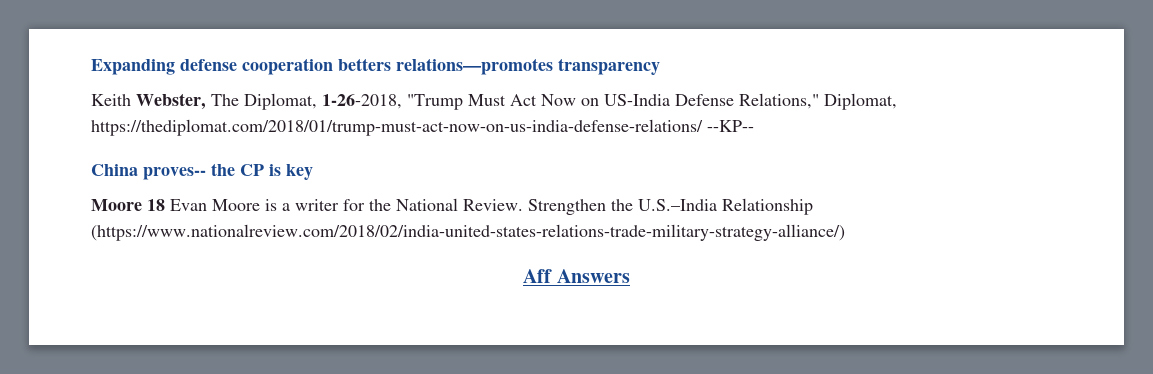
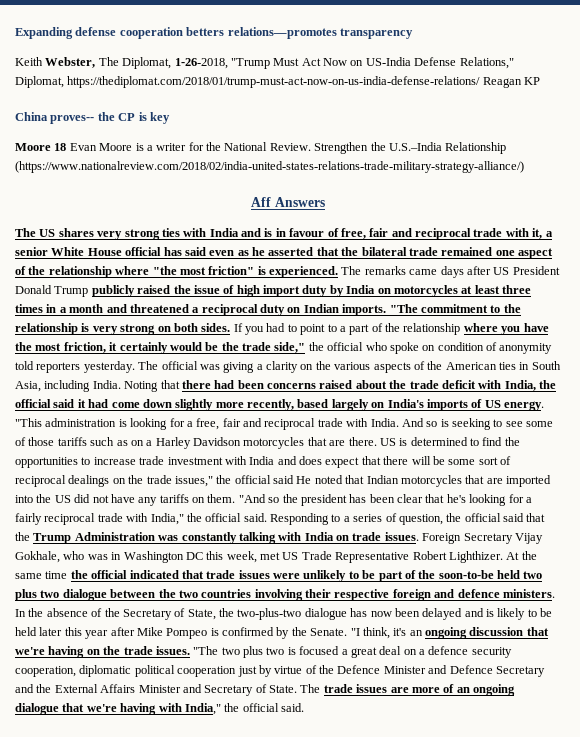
[707,120,754,132] --KP-- -> [482,77,541,88] Reagan KP
(630, 276) none -> [15,228,553,240] [15,247,553,259] [15,266,560,278] [15,285,531,297] [15,304,521,316] [15,323,549,335] [15,342,553,354] [15,361,561,373] [15,380,556,392] [15,399,544,411] [15,418,554,430] [15,437,520,449] [15,456,511,468] [15,475,551,487] [15,494,532,506] [15,513,546,525] [15,532,543,544] [15,551,537,563] [15,570,543,582] [15,589,555,601] [15,608,553,620] [15,627,549,639] [15,646,512,658] [15,665,545,677] [15,684,515,696] [15,703,304,715] // The US shares very strong ties with India and is in favour of free, fair and reciprocal trade with it, a senior White House official has said even as he asserted that the bilateral trade remained one aspect of the relationship where "the most friction" is experienced. The remarks came days after US President Donald Trump publicly raised the issue of high import duty by India on motorcycles at least three times in a month and threatened a reciprocal duty on Indian imports. "The commitment to the relationship is very strong on both sides. If you had to point to a part of the relationship where you have the most friction, it certainly would be the trade side," the official who spoke on condition of anonymity told reporters yesterday. The official was giving a clarity on the various aspects of the American ties in South Asia, including India. Noting that there had been concerns raised about the trade deficit with India, the official said it had come down slightly more recently, based largely on India's imports of US energy. "This administration is looking for a free, fair and reciprocal trade with India. And so is seeking to see some of those tariffs such as on a Harley Davidson motorcycles that are there. US is determined to find the opportunities to increase trade investment with India and does expect that there will be some sort of reciprocal dealings on the trade issues," the official said He noted that Indian motorcycles that are imported into the US did not have any tariffs on them. "And so the president has been clear that he's looking for a fairly reciprocal trade with India," the official said. Responding to a series of question, the official said that the Trump Administration was constantly talking with India on trade issues. Foreign Secretary Vijay Gokhale, who was in Washington DC this week, met US Trade Representative Robert Lighthizer. At the same time the official indicated that trade issues were unlikely to be part of the soon-to-be held two plus two dialogue between the two countries involving their respective foreign and defence ministers. In the absence of the Secretary of State, the two-plus-two dialogue has now been delayed and is likely to be held later this year after Mike Pompeo is confirmed by the Senate. "I think, it's an ongoing discussion that we're having on the trade issues. "The two plus two is focused a great deal on a defence security cooperation, diplomatic political cooperation just by virtue of the Defence Minister and Defence Secretary and the External Affairs Minister and Secretary of State. The trade issues are more of an ongoing dialogue that we're having with India," the official said.

